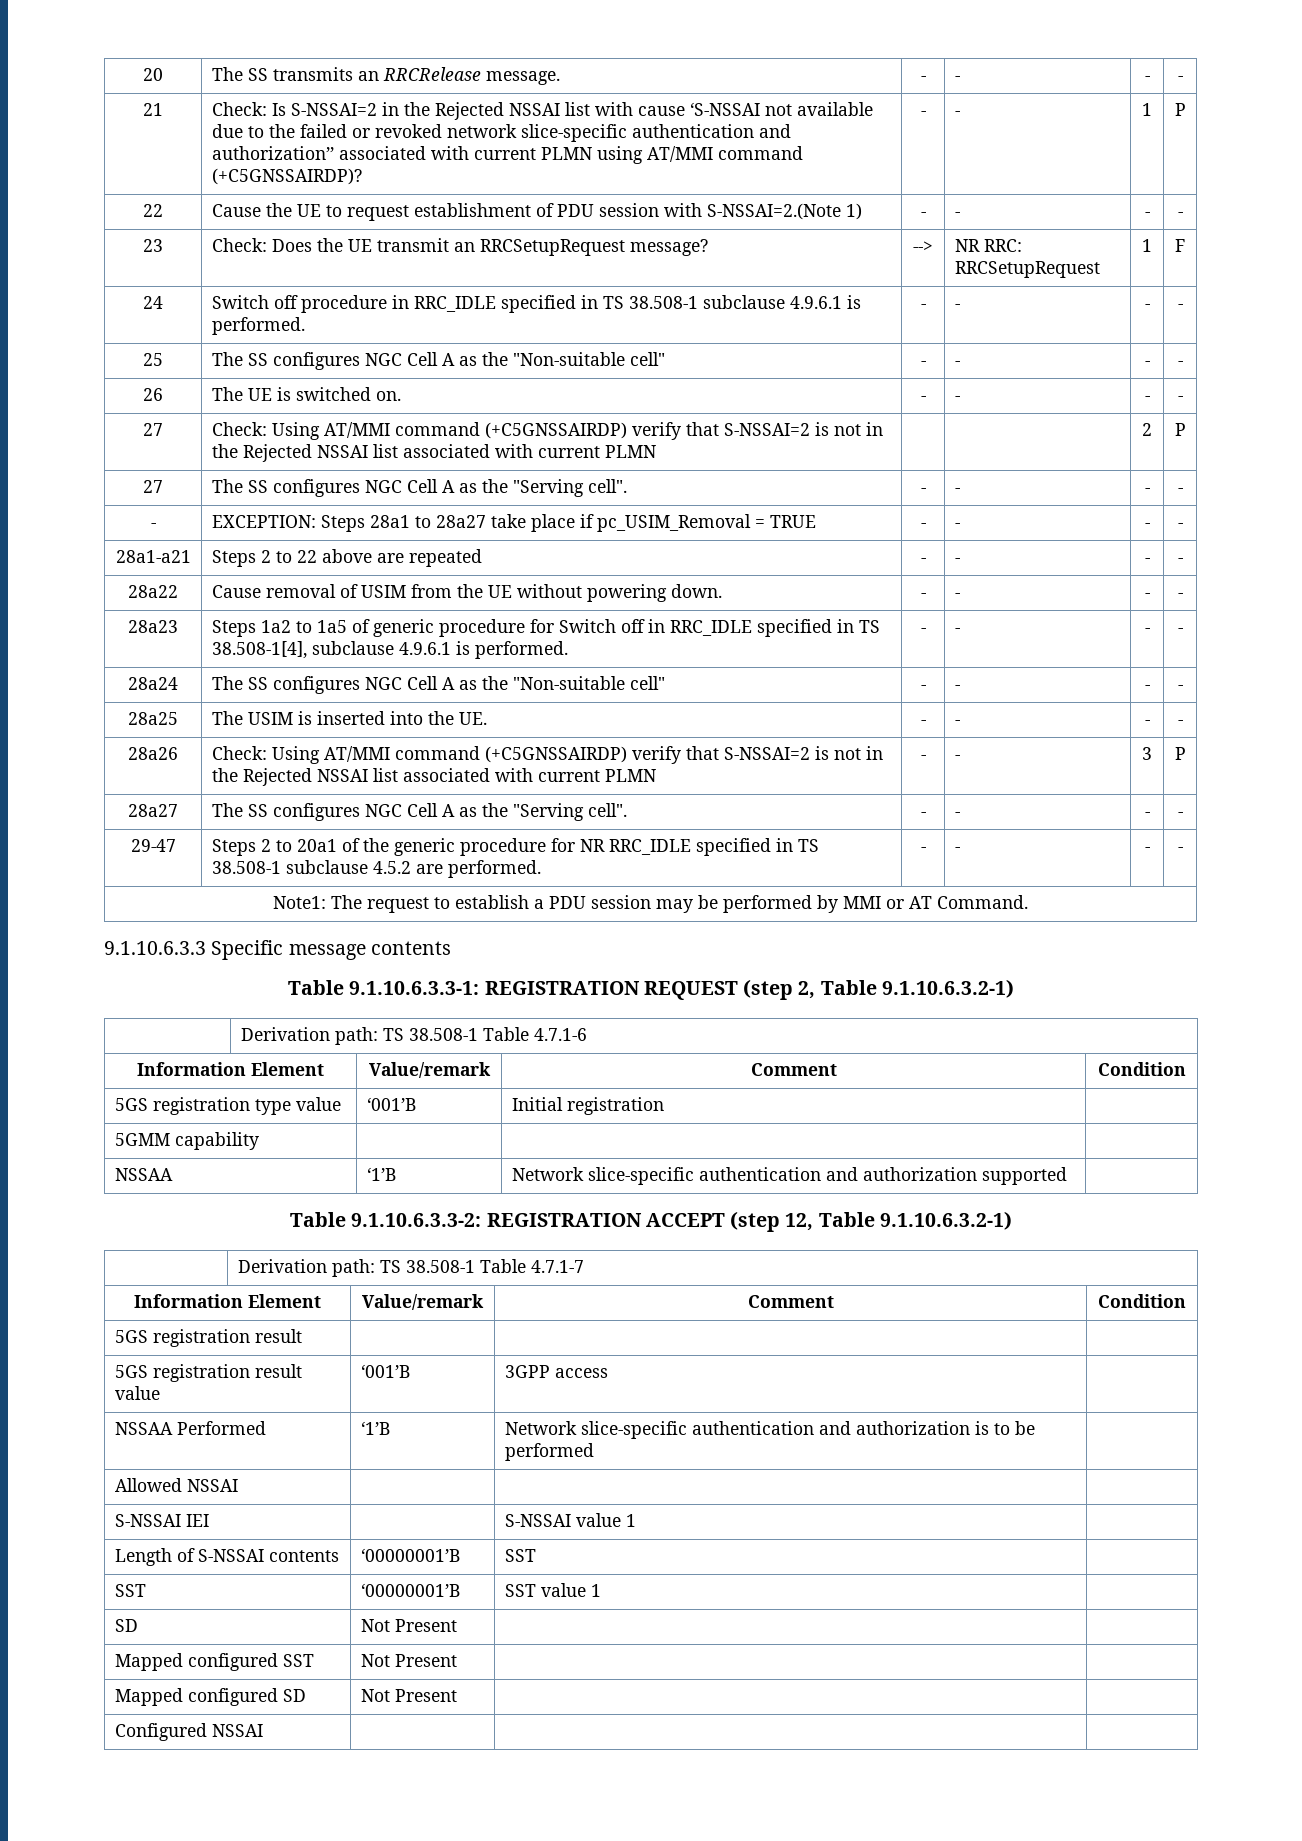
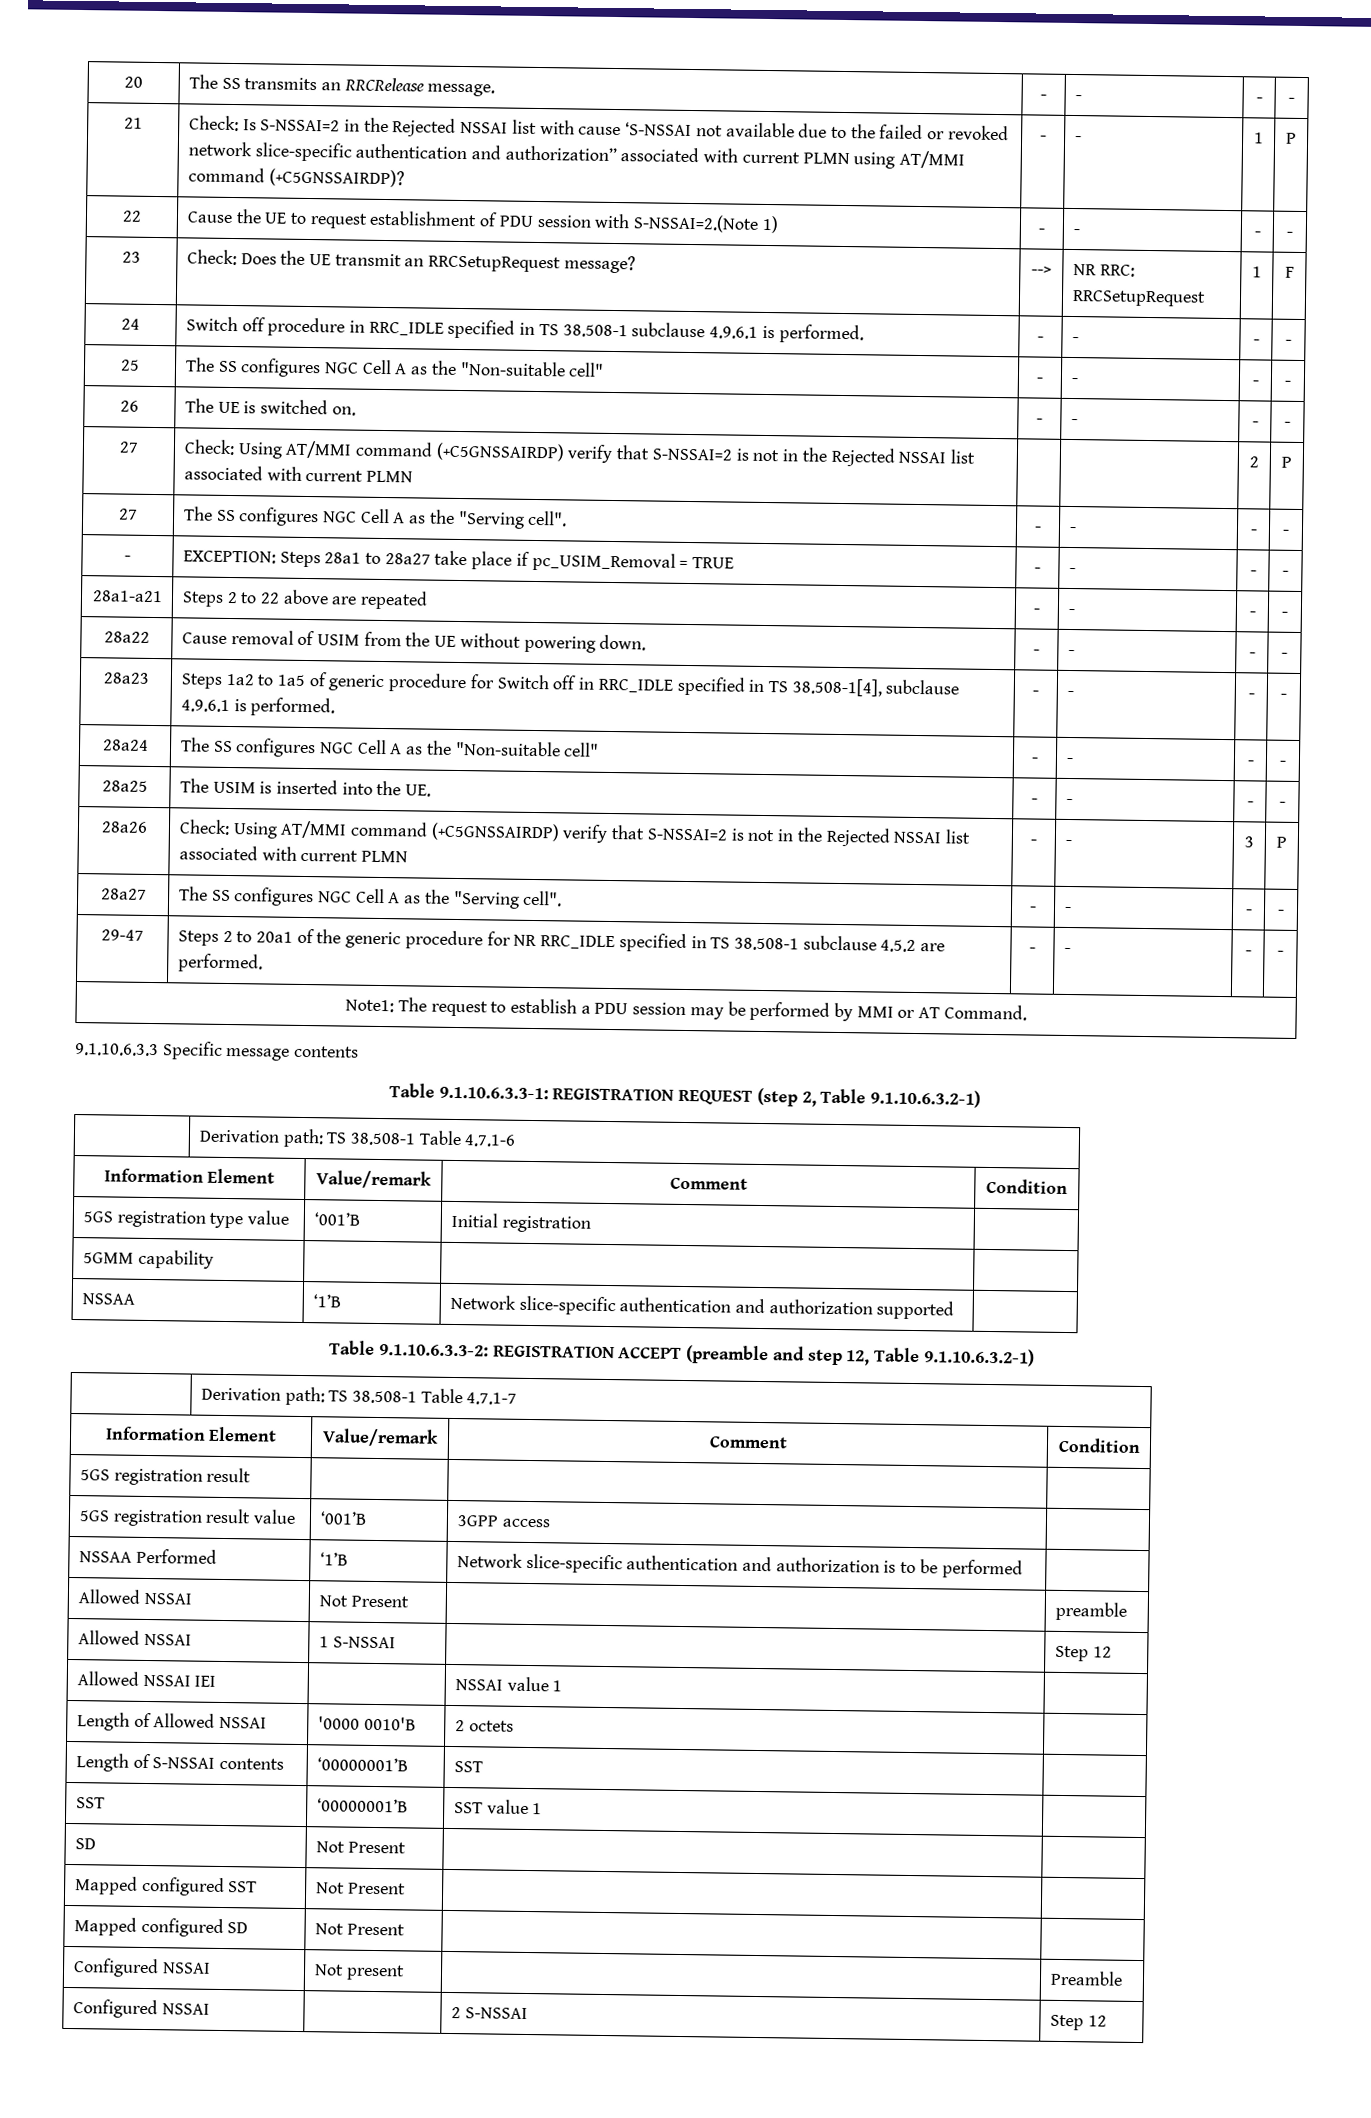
[730,1211,781,1232] (step -> [686,1345,843,1366] (preamble and step
[114,1514,181,1527] | | // S-NSSAI -> [318,1595,409,1608] [1054,1601,1127,1621] [77,1630,192,1646] [318,1636,396,1649] [1054,1645,1112,1662] [76,1671,191,1687] Not Present | | preamble // Allowed NSSAI | 1 S-NSSAI | | Step 12 // Allowed NSSAI
[504,1513,636,1527] S-NSSAI value 1 | -> [454,1676,563,1692] [76,1712,267,1731] [317,1716,416,1731] [454,1720,514,1732] NSSAI value 1 | // Length of Allowed NSSAI | '0000 0010'B | 2 octets |
(263, 1730) | | -> [313,1964,405,1981] [1049,1970,1123,1986] [72,1999,210,2019] [450,2007,528,2020] [1049,2014,1107,2031] Not present | | Preamble // Configured NSSAI | | 2 S-NSSAI | Step 12

